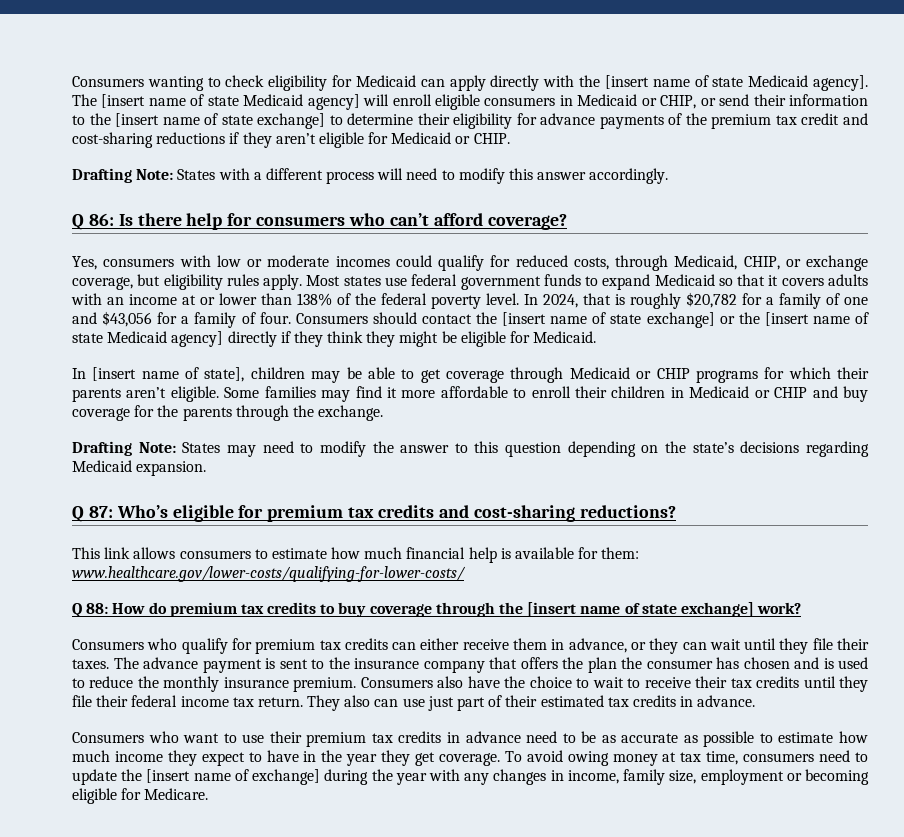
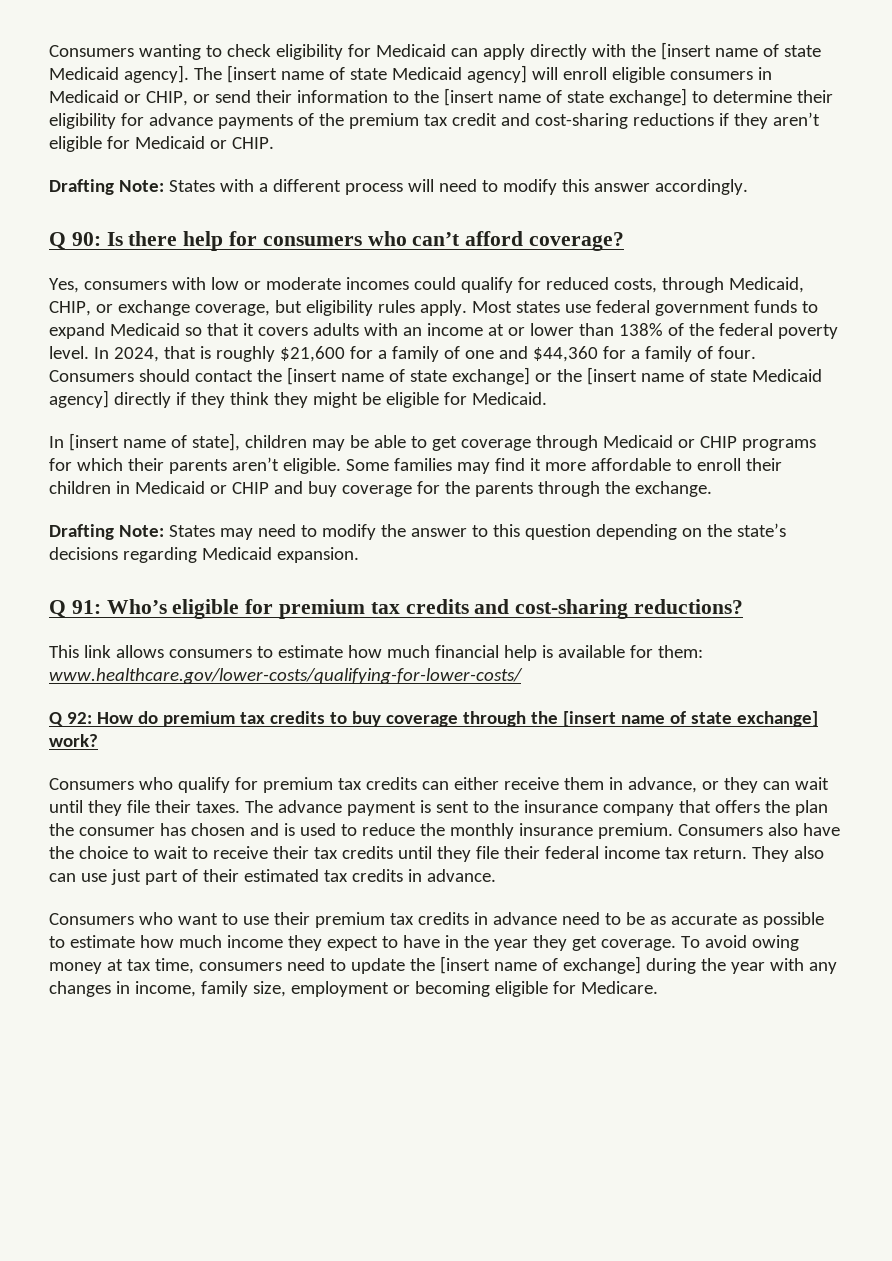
[88,213,114,226] 86: -> [71,232,101,246] 90:
[686,292,737,308] $20,782 -> [279,346,345,362] $21,600
[102,311,153,327] $43,056 -> [532,346,598,362] $44,360
[88,506,113,518] 87: -> [71,600,101,614] 91:
[86,603,109,614] 88: -> [66,712,92,724] 92:

